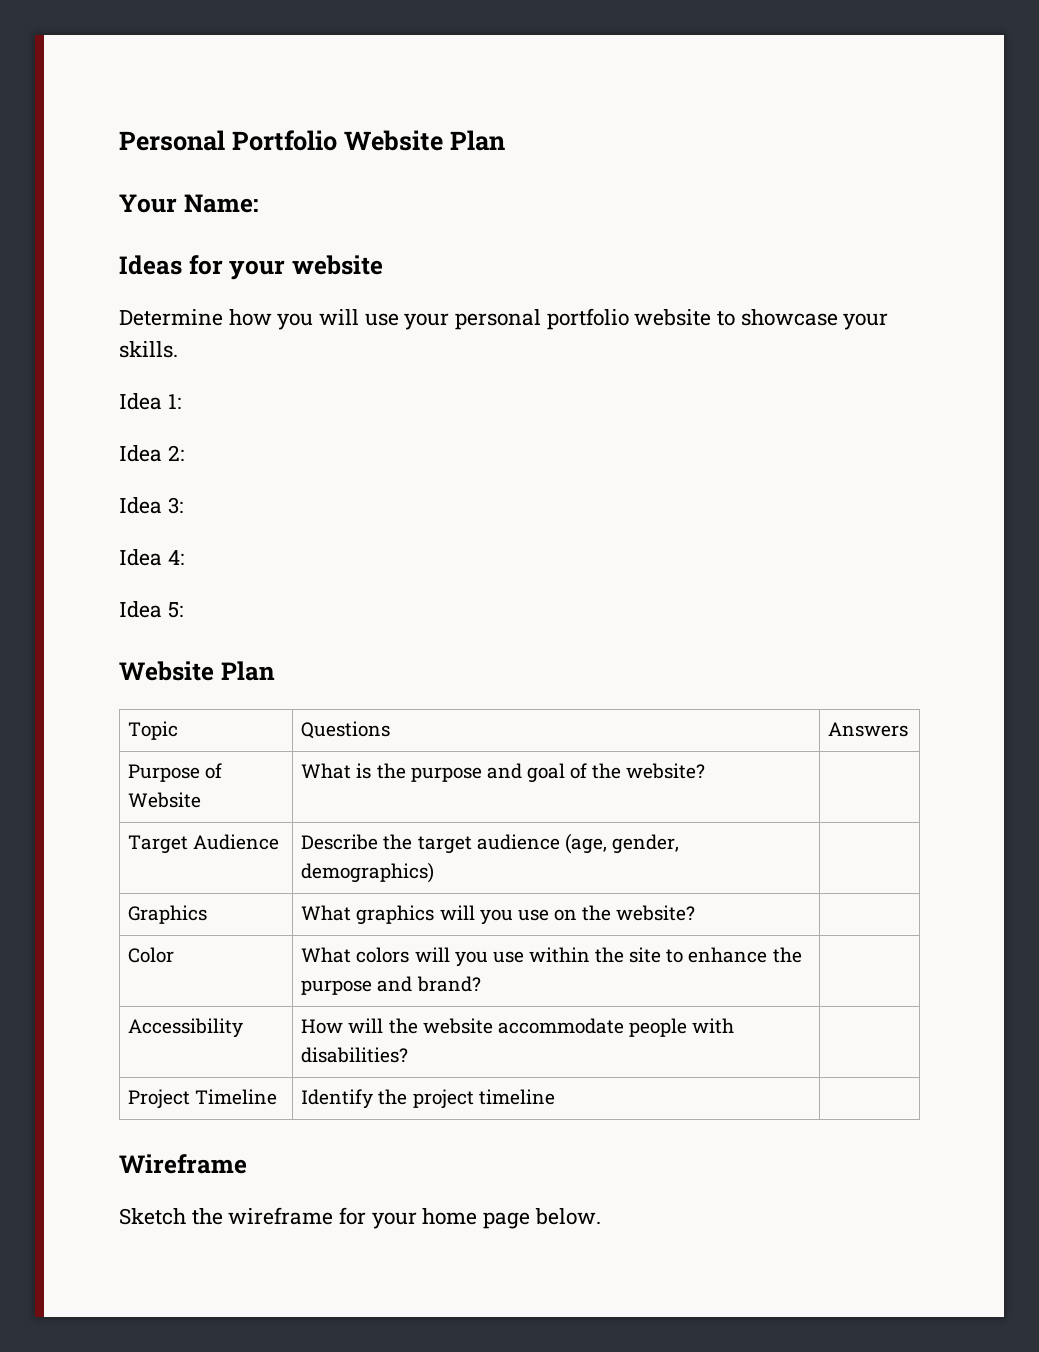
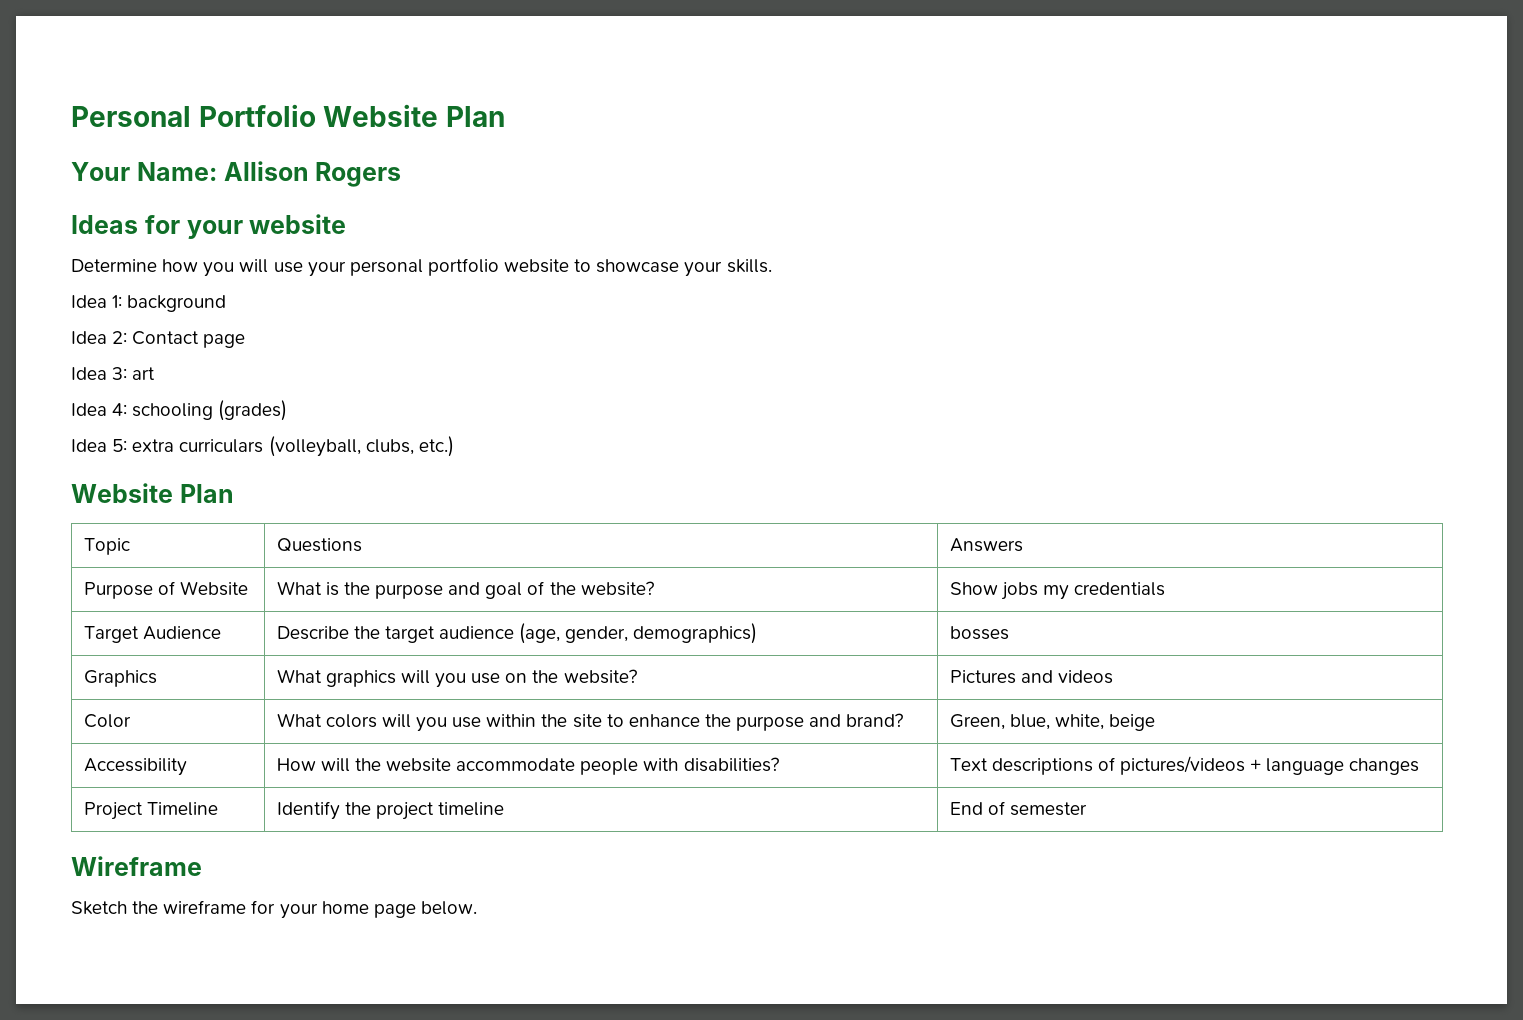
(258, 203) none -> [223,161,402,187] Allison Rogers
(181, 401) none -> [127,295,227,312] background
(184, 453) none -> [132,331,246,348] Contact page
(183, 505) none -> [132,367,156,380] art
(184, 557) none -> [132,400,288,421] schooling (grades)
(183, 610) none -> [132,436,454,457] extra curriculars (volleyball, clubs, etc.)
(706, 771) none -> [949,582,1166,600] Show jobs my credentials
(435, 872) none -> [949,626,1009,640] bosses
(696, 913) none -> [949,670,1113,684] Pictures and videos
(481, 984) none -> [949,714,1156,731] Green, blue, white, beige
(409, 1055) none -> [949,756,1420,775] Text descriptions of pictures/videos + language changes
(555, 1097) none -> [949,801,1087,816] End of semester

